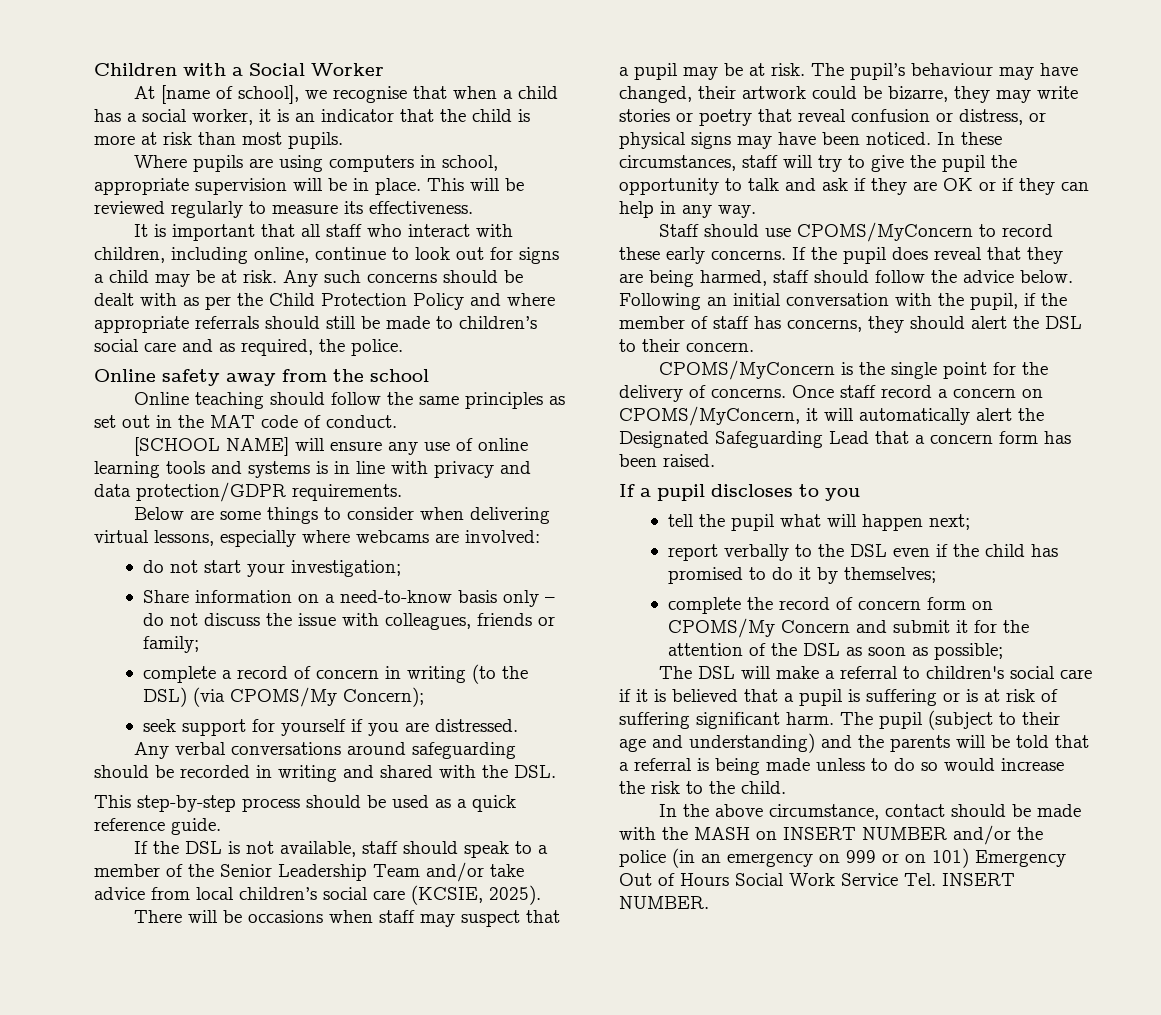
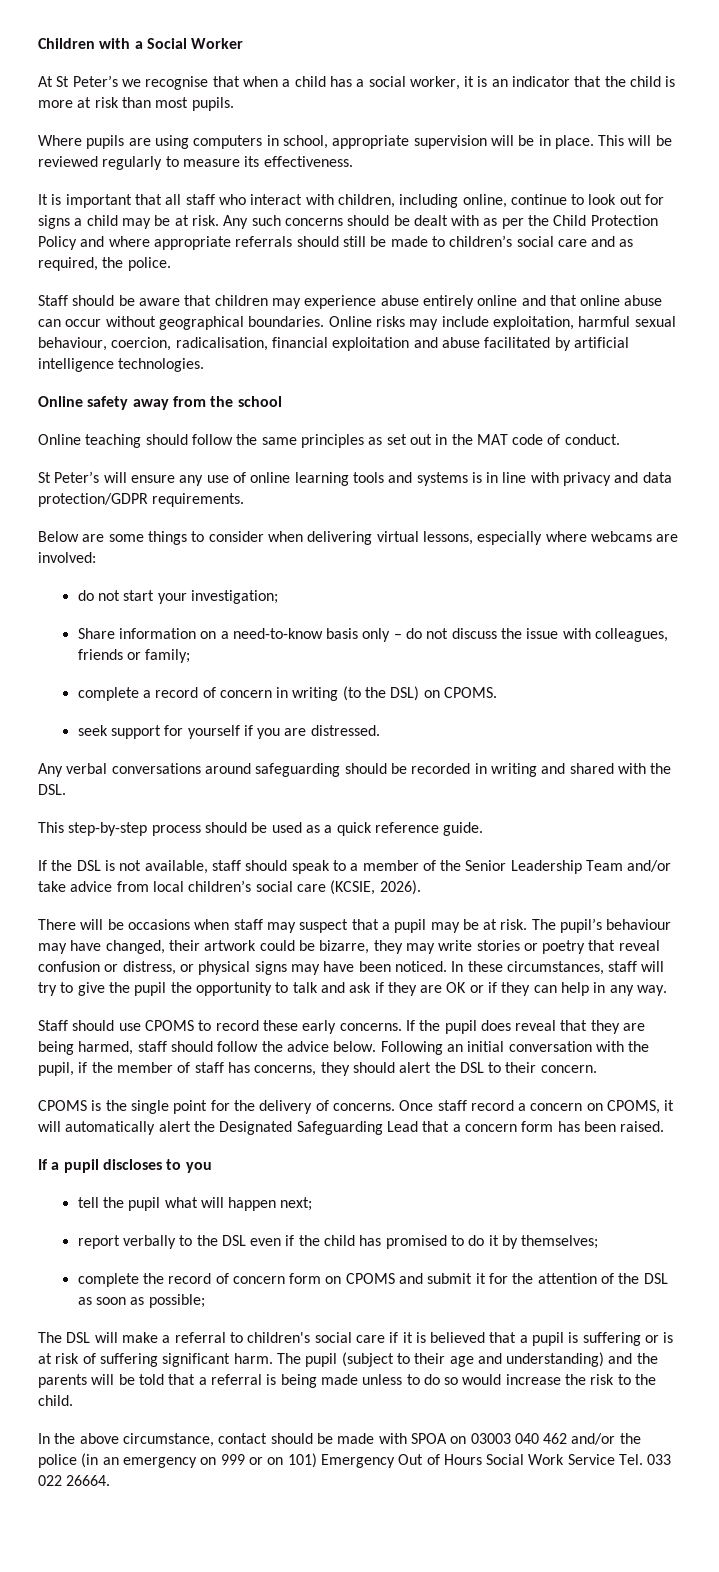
[160,85,299,104] [name of school], -> [56,75,118,87] St Peter’s
(403, 347) none -> [38,295,663,309] [38,316,676,330] [38,337,629,351] [38,358,205,372] // Staff should be aware that children may experience abuse entirely online and that online abuse can occur without geographical boundaries. Online risks may include exploitation, harmful sexual behaviour, coercion, radicalisation, financial exploitation and abuse facilitated by artificial intelligence technologies.
[133,437,289,456] [SCHOOL NAME] -> [38,471,100,483] St Peter’s
[193,687,425,707] (via CPOMS/My Concern); -> [423,687,498,698] on CPOMS.
[489,885,541,905] 2025). -> [379,880,421,895] 2026).
[796,222,973,242] CPOMS/MyConcern -> [144,1020,194,1031] CPOMS
[658,360,835,380] CPOMS/MyConcern -> [38,1100,87,1111] CPOMS
[619,406,800,426] CPOMS/MyConcern, -> [607,1100,661,1114] CPOMS,
[668,618,851,638] CPOMS/My Concern -> [345,1273,395,1284] CPOMS
[662,827,947,840] the MASH on INSERT NUMBER -> [410,1433,568,1444] SPOA on 03003 040 462
[942,873,1015,886] [619,896,709,909] INSERT NUMBER. -> [647,1454,672,1465] [38,1475,111,1486] 033 022 26664.

